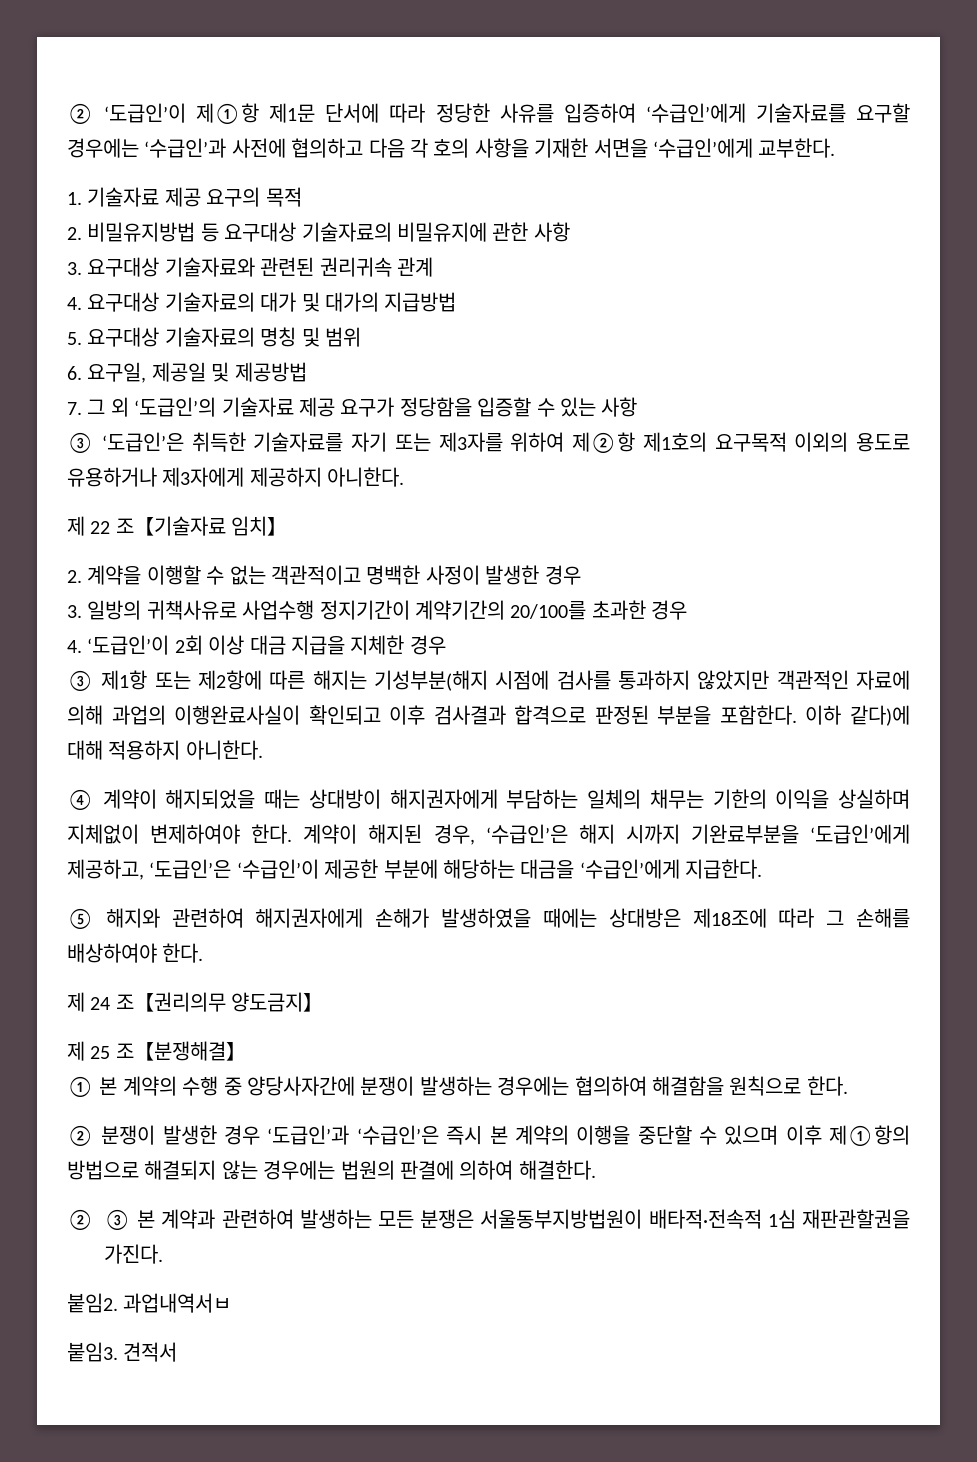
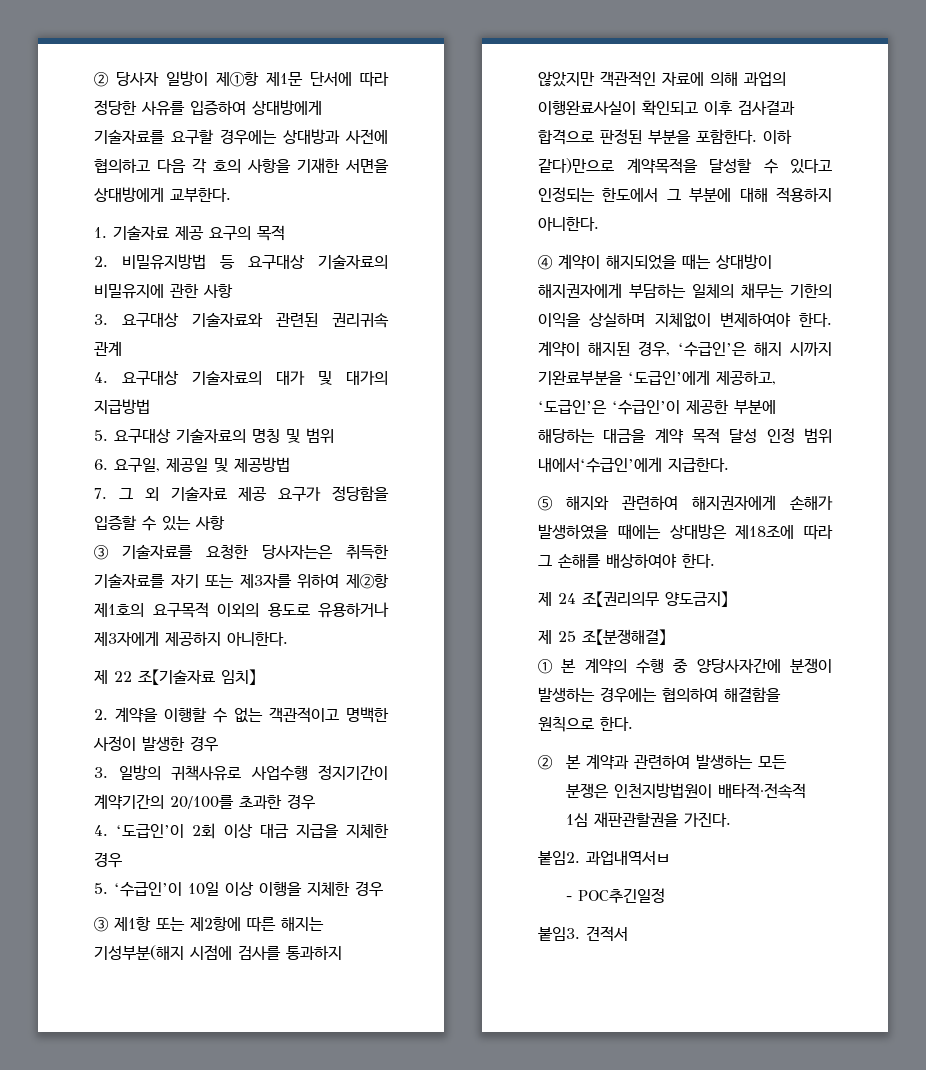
[67,103,187,124] ② ‘도급인’이 -> [94,71,208,87] ② 당사자 일방이
[645,103,746,123] ‘수급인’에게 -> [252,100,322,115] 상대방에게
[144,138,227,158] ‘수급인’과 -> [283,129,340,144] 상대방과
[652,138,753,158] ‘수급인’에게 -> [94,187,164,202] 상대방에게
[134,397,217,417] ‘도급인’의 -> (159, 494) none
[101,432,184,452] ‘도급인’은 -> [122,544,333,559] 기술자료를 요청한 당사자는은
(446, 645) none -> [94,881,383,897] // 5. ‘수급인’이 10일 이상 이행을 지체한 경우
[849,705,910,726] 같다)에 -> [538,158,832,174] [538,187,732,202] 같다)만으로 계약목적을 달성할 수 있다고 인정되는 한도에서 그 부분에
[579,859,680,879] ‘수급인’에게 -> [654,428,832,444] [538,457,662,473] 계약 목적 달성 인정 범위 내에서‘수급인’에게
[67,1125,910,1146] [67,1160,596,1180] [67,1209,131,1230] // ② 분쟁이 발생한 경우 ‘도급인’과 ‘수급인’은 즉시 본 계약의 이행을 중단할 수 있으며 이후 제①항의 방법으로 해결되지 않는 경우에는 법원의 판결에 의하여 해결한다. // ② ③ -> [538,755,553,770] // ②
[480,1209,643,1229] 서울동부지방법원이 -> [613,783,712,798] 인천지방법원이
(232, 1303) none -> [565,888,665,903] // - POC추긴일정

